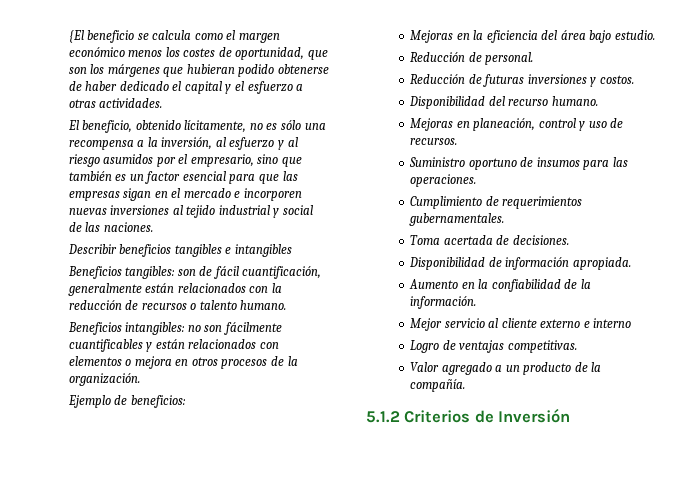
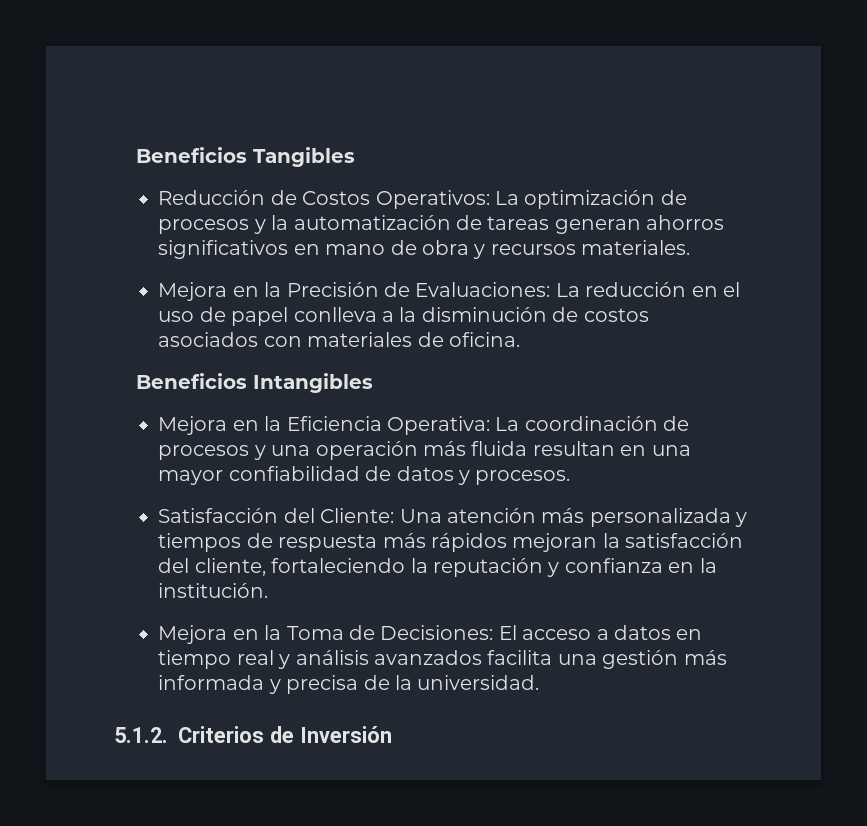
[68,30,280,43] [68,47,328,60] [68,64,329,77] [68,81,304,94] [68,98,163,108] [67,120,326,133] [68,137,298,150] [68,154,302,167] [68,171,298,184] [68,188,302,201] [68,205,313,218] [68,222,153,232] [67,244,292,257] [67,266,322,279] [67,283,282,296] [68,300,287,310] [67,322,282,335] [68,339,279,352] [68,356,298,369] [68,373,140,386] [67,395,186,408] [410,30,655,43] [410,52,534,65] [410,74,634,87] [409,96,598,109] [410,118,624,131] [410,138,458,145] [409,157,628,170] [410,174,477,187] [410,196,583,209] [409,213,505,226] [410,235,569,245] [409,257,631,270] [409,279,591,292] [410,296,477,309] [410,318,632,331] [410,340,577,353] [410,362,602,375] [410,379,466,392] [366,411,400,423] {El beneficio se calcula como el margen económico menos los costes de oportunidad, que son los márgenes que hubieran podido obtenerse de haber dedicado el capital y el esfuerzo a otras actividades. // El beneficio, obtenido lícitamente, no es sólo una recompensa a la inversión, al esfuerzo y al riesgo asumidos por el empresario, sino que también es un factor esencial para que las empresas sigan en el mercado e incorporen nuevas inversiones al tejido industrial y social de las naciones. // Describir beneficios tangibles e intangibles // Beneficios tangibles: son de fácil cuantificación, generalmente están relacionados con la reducción de recursos o talento humano. // Beneficios intangibles: no son fácilmente cuantificables y están relacionados con elementos o mejora en otros procesos de la organización. // Ejemplo de beneficios: // Mejoras en la eficiencia del área bajo estudio. // Reducción de personal. // Reducción de futuras inversiones y costos. // Disponibilidad del recurso humano. // Mejoras en planeación, control y uso de recursos. // Suministro oportuno de insumos para las operaciones. // Cumplimiento de requerimientos gubernamentales. // Toma acertada de decisiones. // Disponibilidad de información apropiada. // Aumento en la confiabilidad de la información. // Mejor servicio al cliente externo e interno // Logro de ventajas competitivas. // Valor agregado a un producto de la compañía. // 5.1.2 -> [136,147,355,167] [158,190,687,209] [158,215,725,234] [158,240,691,259] [158,282,740,301] [158,307,649,326] [158,332,520,347] [136,373,373,393] [158,416,690,435] [158,441,691,460] [158,466,571,485] [158,508,748,527] [158,533,744,552] [158,558,717,577] [158,583,269,598] [158,625,703,644] [158,650,727,669] [158,675,540,694] [114,727,168,743] Beneficios Tangibles // Reducción de Costos Operativos: La optimización de procesos y la automatización de tareas generan ahorros significativos en mano de obra y recursos materiales. // Mejora en la Precisión de Evaluaciones: La reducción en el uso de papel conlleva a la disminución de costos asociados con materiales de oficina. // Beneficios Intangibles // Mejora en la Eficiencia Operativa: La coordinación de procesos y una operación más fluida resultan en una mayor confiabilidad de datos y procesos. // Satisfacción del Cliente: Una atención más personalizada y tiempos de respuesta más rápidos mejoran la satisfacción del cliente, fortaleciendo la reputación y confianza en la institución. // Mejora en la Toma de Decisiones: El acceso a datos en tiempo real y análisis avanzados facilita una gestión más informada y precisa de la universidad. // 5.1.2.

